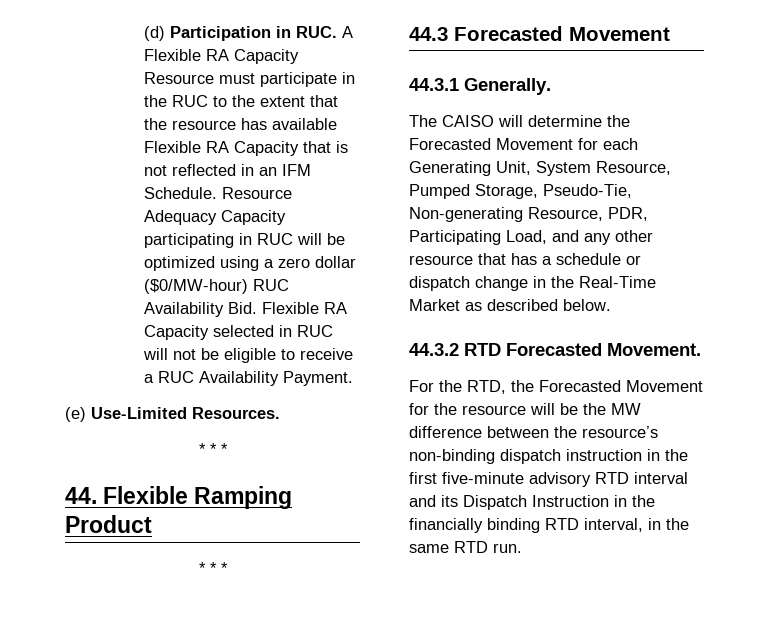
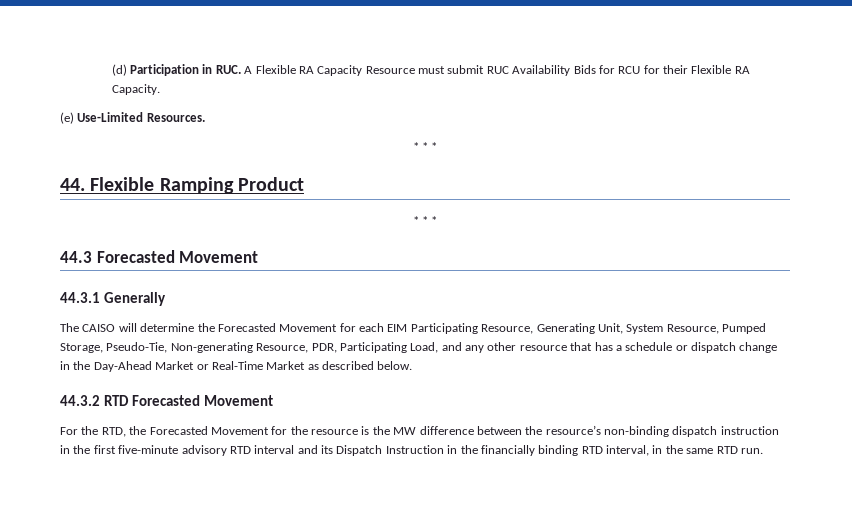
[259,72,355,87] [143,95,338,107] [143,118,337,130] [143,141,348,156] [143,164,311,176] [143,187,292,199] [143,210,286,225] [143,233,345,248] [143,256,356,271] [143,279,289,294] [143,302,347,317] [143,325,333,340] [142,348,353,363] [143,371,353,386] participate in the RUC to the extent that the resource has available Flexible RA Capacity that is not reflected in an IFM Schedule. Resource Adequacy Capacity participating in RUC will be optimized using a zero dollar ($0/MW-hour) RUC Availability Bid. Flexible RA Capacity selected in RUC will not be eligible to receive a RUC Availability Payment. -> [447,65,750,76] [111,84,160,95] submit RUC Availability Bids for RCU for their Flexible RA Capacity.
[464,78,551,95] Generally. -> [103,292,166,306] Generally
(638, 144) none -> [387,323,534,334] EIM Participating Resource,
(574, 282) none -> [93,361,209,372] Day-Ahead Market or
[607,343,701,356] Movement. -> [203,395,273,406] Movement
[530,403,578,415] will be -> [361,426,370,435] is

